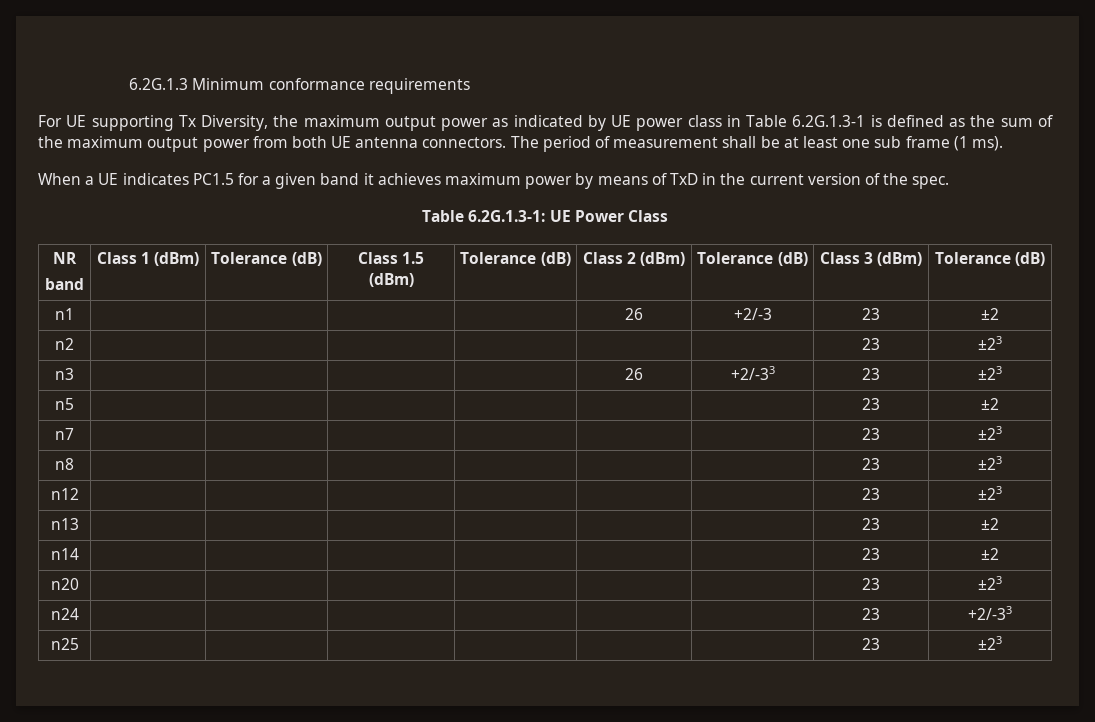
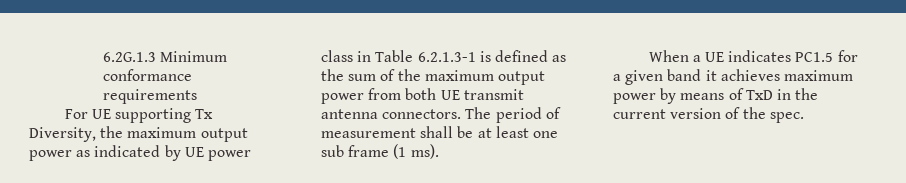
[792,115,866,127] 6.2G.1.3-1 -> [417,52,476,62] 6.2.1.3-1
(352, 142) none -> [463,89,524,100] transmit
[422,210,668,222] [53,252,77,264] [45,278,84,290] [96,252,200,266] [211,252,322,266] [357,252,425,264] [368,273,414,287] [460,252,571,266] [582,252,686,266] [697,252,808,266] [819,252,923,266] [934,252,1046,266] [55,308,74,320] [625,308,643,320] [733,308,772,320] [862,308,880,320] [981,308,999,320] [55,338,74,350] [862,338,880,350] [978,336,1002,350] [55,368,74,380] [625,368,643,380] [730,366,775,380] [862,368,880,380] [978,366,1002,380] [55,398,74,410] [862,398,880,410] [981,398,999,410] [55,428,74,440] [862,428,880,440] [978,426,1002,440] [55,458,74,470] [862,458,880,470] [978,456,1002,470] [50,488,79,500] [862,488,880,500] [978,486,1002,500] [50,518,79,530] [862,518,880,530] [981,518,999,530] [50,548,79,560] [862,548,880,560] [981,548,999,560] [50,578,79,590] [862,578,880,590] [978,576,1002,590] [50,608,79,620] [862,608,880,620] [968,606,1012,620] [50,638,79,650] [862,638,880,650] [978,636,1002,650] // Table 6.2G.1.3-1: UE Power Class // NR // band | Class 1 (dBm) | Tolerance (dB) | Class 1.5 (dBm) | Tolerance (dB) | Class 2 (dBm) | Tolerance (dB) | Class 3 (dBm) | Tolerance (dB) // n1 | | | | | 26 | +2/-3 | 23 | ±2 // n2 | | | | | | | 23 | ±23 // n3 | | | | | 26 | +2/-33 | 23 | ±23 // n5 | | | | | | | 23 | ±2 // n7 | | | | | | | 23 | ±23 // n8 | | | | | | | 23 | ±23 // n12 | | | | | | | 23 | ±23 // n13 | | | | | | | 23 | ±2 // n14 | | | | | | | 23 | ±2 // n20 | | | | | | | 23 | ±23 // n24 | | | | | | | 23 | +2/-33 // n25 | | | | | | | 23 | ±23 -> (804, 117) none

